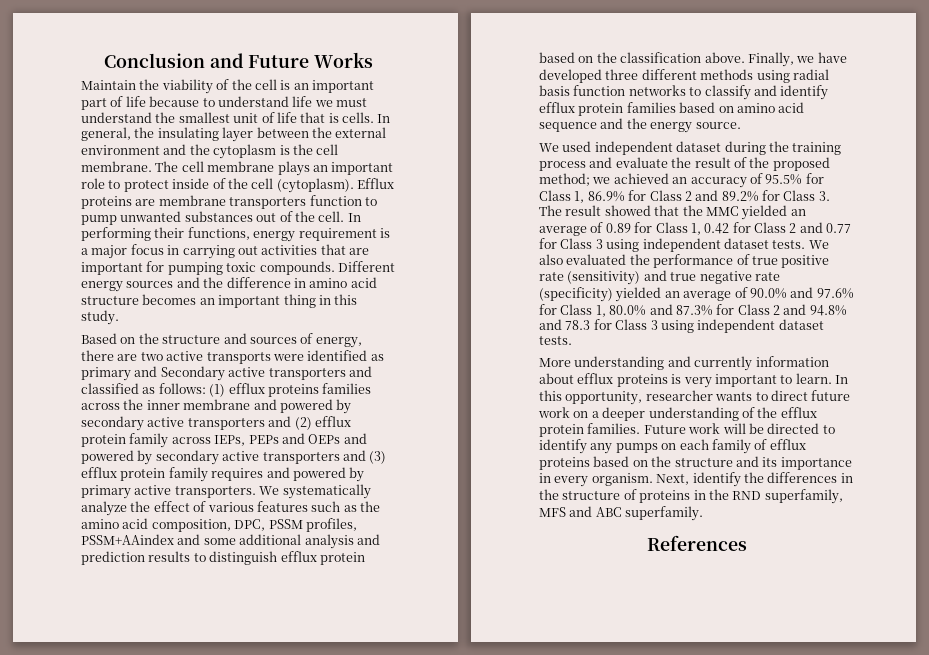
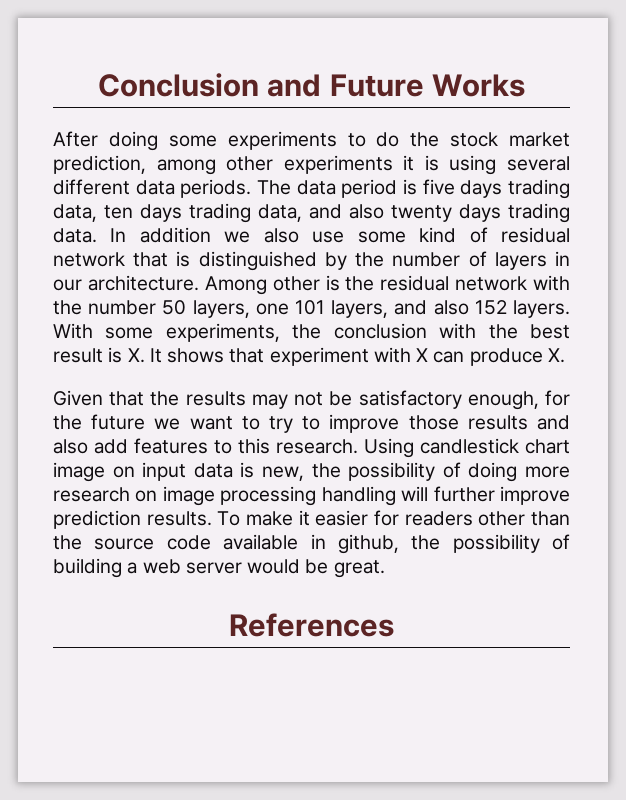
[81,79,374,94] [81,96,367,110] [81,112,391,123] [81,127,387,142] [81,144,339,159] [81,161,394,176] [81,178,394,193] [81,195,377,209] [81,211,361,225] [81,227,390,242] [81,244,369,259] [81,261,395,275] [81,277,377,292] [81,294,358,308] [81,310,119,325] [81,333,362,348] [81,350,384,364] [81,366,372,381] [81,383,372,397] [81,399,352,414] [81,416,351,431] [81,433,367,448] [81,450,387,465] [81,467,365,482] [81,484,371,499] [81,501,380,516] [81,518,357,532] [81,534,380,549] [81,551,365,565] [539,52,847,67] [539,69,829,83] [539,85,829,100] [539,102,805,116] [539,118,741,133] [539,141,842,155] [539,157,830,171] [539,173,824,188] [539,190,830,203] [539,205,806,220] [539,222,852,236] [539,238,829,252] [539,254,830,268] [539,270,780,285] [539,287,854,302] [539,304,847,317] [539,319,824,333] [539,336,572,345] [539,356,829,371] [539,373,848,388] [539,390,851,405] [538,407,817,421] [539,423,835,437] [539,439,806,454] [539,456,852,470] [539,472,853,487] [539,489,843,504] [539,506,704,521] Maintain the viability of the cell is an important part of life because to understand life we must understand the smallest unit of life that is cells. In general, the insulating layer between the external environment and the cytoplasm is the cell membrane. The cell membrane plays an important role to protect inside of the cell (cytoplasm). Efflux proteins are membrane transporters function to pump unwanted substances out of the cell. In performing their functions, energy requirement is a major focus in carrying out activities that are important for pumping toxic compounds. Different energy sources and the difference in amino acid structure becomes an important thing in this study. // Based on the structure and sources of energy, there are two active transports were identified as primary and Secondary active transporters and classified as follows: (1) efflux proteins families across the inner membrane and powered by secondary active transporters and (2) efflux protein family across IEPs, PEPs and OEPs and powered by secondary active transporters and (3) efflux protein family requires and powered by primary active transporters. We systematically analyze the effect of various features such as the amino acid composition, DPC, PSSM profiles, PSSM+AAindex and some additional analysis and prediction results to distinguish efflux protein based on the classification above. Finally, we have developed three different methods using radial basis function networks to classify and identify efflux protein families based on amino acid sequence and the energy source. // We used independent dataset during the training process and evaluate the result of the proposed method; we achieved an accuracy of 95.5% for Class 1, 86.9% for Class 2 and 89.2% for Class 3. The result showed that the MMC yielded an average of 0.89 for Class 1, 0.42 for Class 2 and 0.77 for Class 3 using independent dataset tests. We also evaluated the performance of true positive rate (sensitivity) and true negative rate (specificity) yielded an average of 90.0% and 97.6% for Class 1, 80.0% and 87.3% for Class 2 and 94.8% and 78.3 for Class 3 using independent dataset tests. // More understanding and currently information about efflux proteins is very important to learn. In this opportunity, researcher wants to direct future work on a deeper understanding of the efflux protein families. Future work will be directed to identify any pumps on each family of efflux proteins based on the structure and its importance in every organism. Next, identify the differences in the structure of proteins in the RND superfamily, MFS and ABC superfamily. -> [53,131,570,151] [53,155,570,175] [53,179,570,199] [53,203,570,223] [53,227,570,243] [53,251,570,271] [53,275,570,295] [53,300,570,318] [53,323,570,342] [53,347,565,366] [53,390,570,410] [53,414,570,433] [53,438,570,458] [53,462,570,482] [53,486,570,506] [53,510,570,529] [53,534,570,554] [53,558,385,578] After doing some experiments to do the stock market prediction, among other experiments it is using several different data periods. The data period is five days trading data, ten days trading data, and also twenty days trading data. In addition we also use some kind of residual network that is distinguished by the number of layers in our architecture. Among other is the residual network with the number 50 layers, one 101 layers, and also 152 layers. With some experiments, the conclusion with the best result is X. It shows that experiment with X can produce X. // Given that the results may not be satisfactory enough, for the future we want to try to improve those results and also add features to this research. Using candlestick chart image on input data is new, the possibility of doing more research on image processing handling will further improve prediction results. To make it easier for readers other than the source code available in github, the possibility of building a web server would be great.

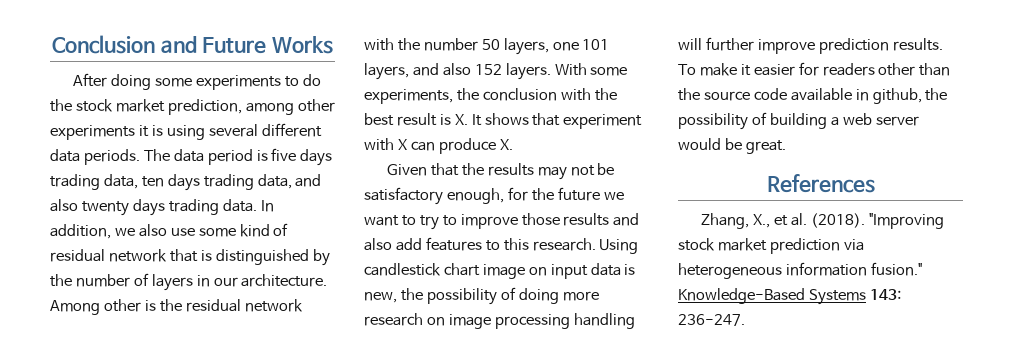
[139,227,211,243] addition -> [50,224,111,239] addition,
(394, 625) none -> [700,213,944,229] [678,238,864,254] [678,262,922,279] [678,288,901,305] [678,314,745,326] // Zhang, X., et al. (2018). "Improving stock market prediction via heterogeneous information fusion." Knowledge-Based Systems 143: 236-247.

